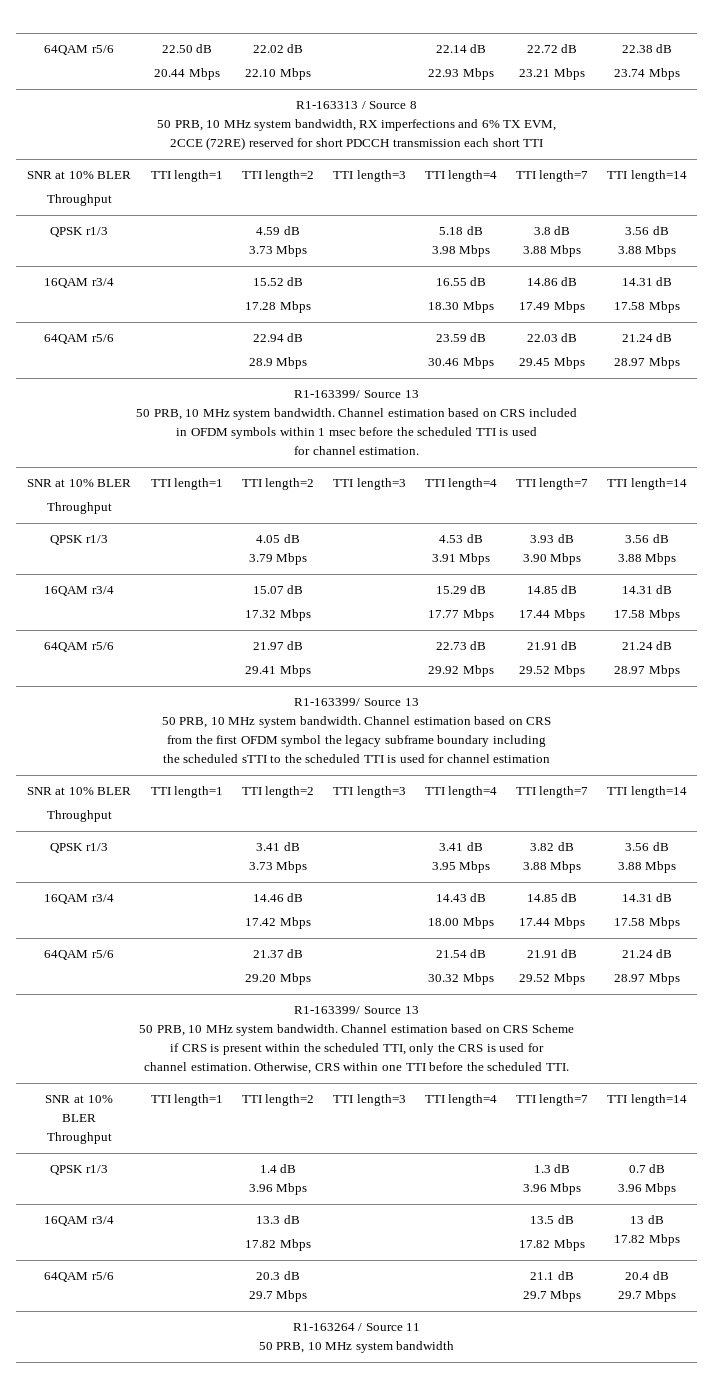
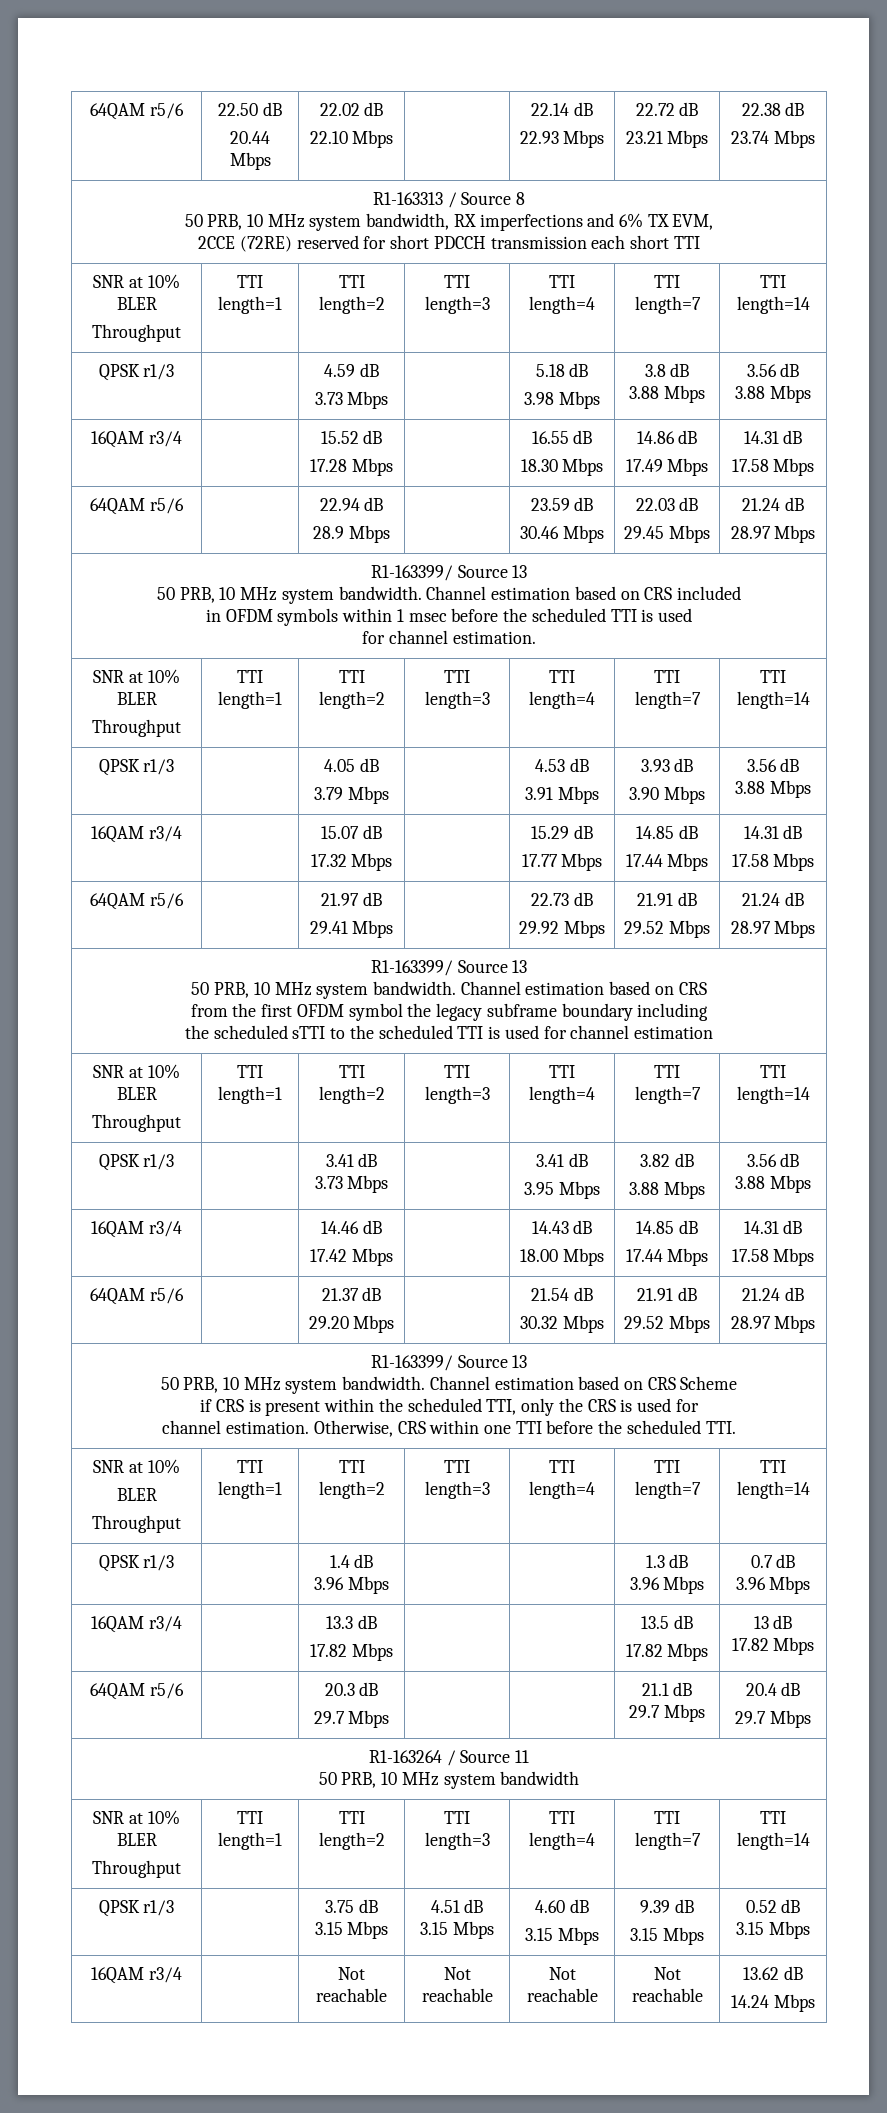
(455, 1345) none -> [93,1810,180,1825] [116,1833,157,1846] [92,1860,181,1878] [237,1811,263,1824] [218,1832,282,1850] [338,1811,365,1824] [318,1832,385,1850] [444,1811,470,1824] [424,1832,490,1850] [549,1811,575,1824] [529,1832,595,1850] [654,1811,680,1824] [634,1832,701,1850] [760,1811,786,1824] [736,1832,810,1850] [98,1900,175,1917] [325,1899,378,1913] [314,1921,389,1939] [430,1899,484,1913] [420,1921,494,1939] [535,1899,589,1913] [525,1927,599,1945] [640,1899,694,1913] [630,1927,704,1945] [745,1899,801,1913] [736,1921,810,1939] [91,1967,182,1984] [338,1967,365,1980] [316,1988,387,2002] [443,1967,471,1980] [421,1988,493,2002] [548,1967,576,1980] [526,1988,598,2002] [653,1967,681,1980] [631,1988,703,2002] [743,1966,803,1980] [731,1994,815,2012] // SNR at 10% BLER // Throughput | TTI length=1 | TTI length=2 | TTI length=3 | TTI length=4 | TTI length=7 | TTI length=14 // QPSK r1/3 | | 3.75 dB // 3.15 Mbps | 4.51 dB // 3.15 Mbps | 4.60 dB // 3.15 Mbps | 9.39 dB // 3.15 Mbps | 0.52 dB // 3.15 Mbps // 16QAM r3/4 | | Not reachable | Not reachable | Not reachable | Not reachable | 13.62 dB // 14.24 Mbps

